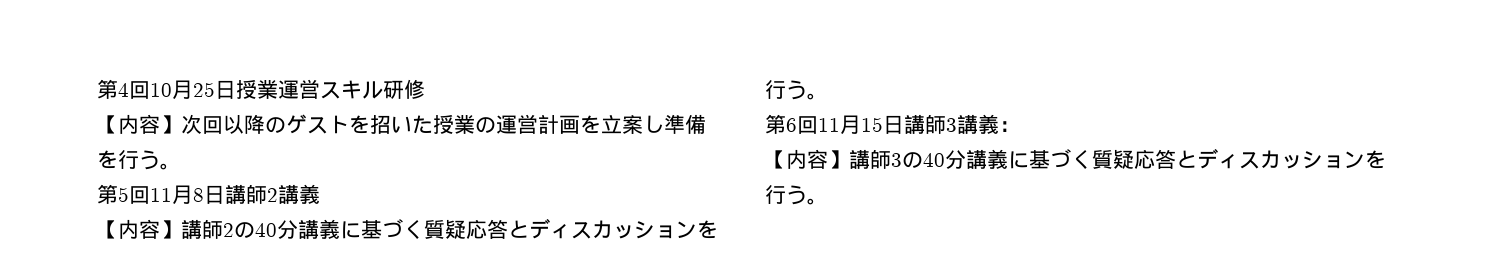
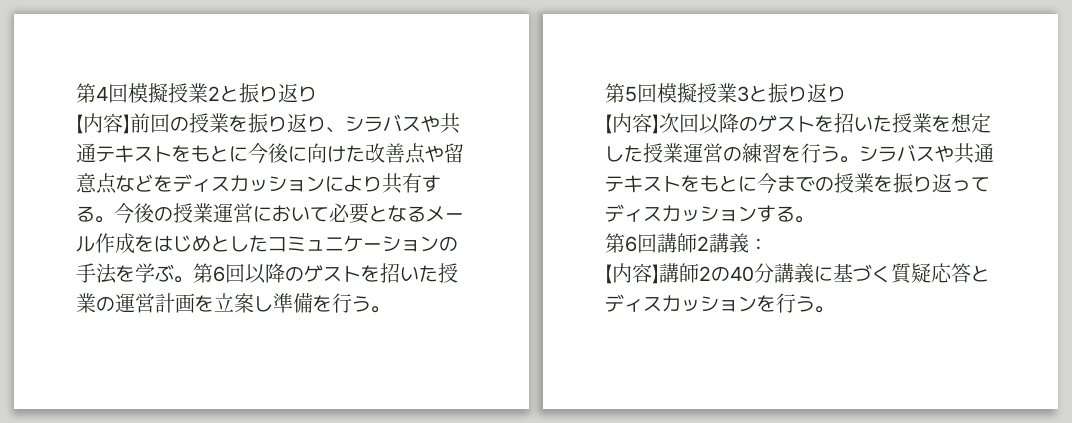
[150,79,425,99] [97,114,202,134] 10月25日授業運営スキル研修 // 【内容】次 -> [128,83,317,103] [76,113,460,134] [76,143,464,164] [76,173,441,194] [76,203,464,224] [76,233,458,254] [76,263,225,284] 模擬授業2と振り返り // 【内容】前回の授業を振り返り、シラバスや共通テキストをもとに今後に向けた改善点や留意点などをディスカッションにより共有する。今後の授業運営において必要となるメール作成をはじめとしたコミュニケーションの手法を学ぶ。第6
[150,185,225,204] 11月8日 -> [657,83,846,103] [605,113,991,134] [605,143,994,164] [605,173,990,194] [605,204,814,223] [605,233,657,253] 模擬授業3と振り返り // 【内容】次回以降のゲストを招いた授業を想定した授業運営の練習を行う。シラバスや共通テキストをもとに今までの授業を振り返ってディスカッションする。 // 第6回
(320, 194) none -> [749,238,768,251] ：
[765,114,1020,134] [765,148,1386,169] [765,185,828,205] // 第6回11月15日講師3講義： // 【内容】講師3の40分講義に基づく質疑応答とディスカッションを行う。 -> (834, 309) none

